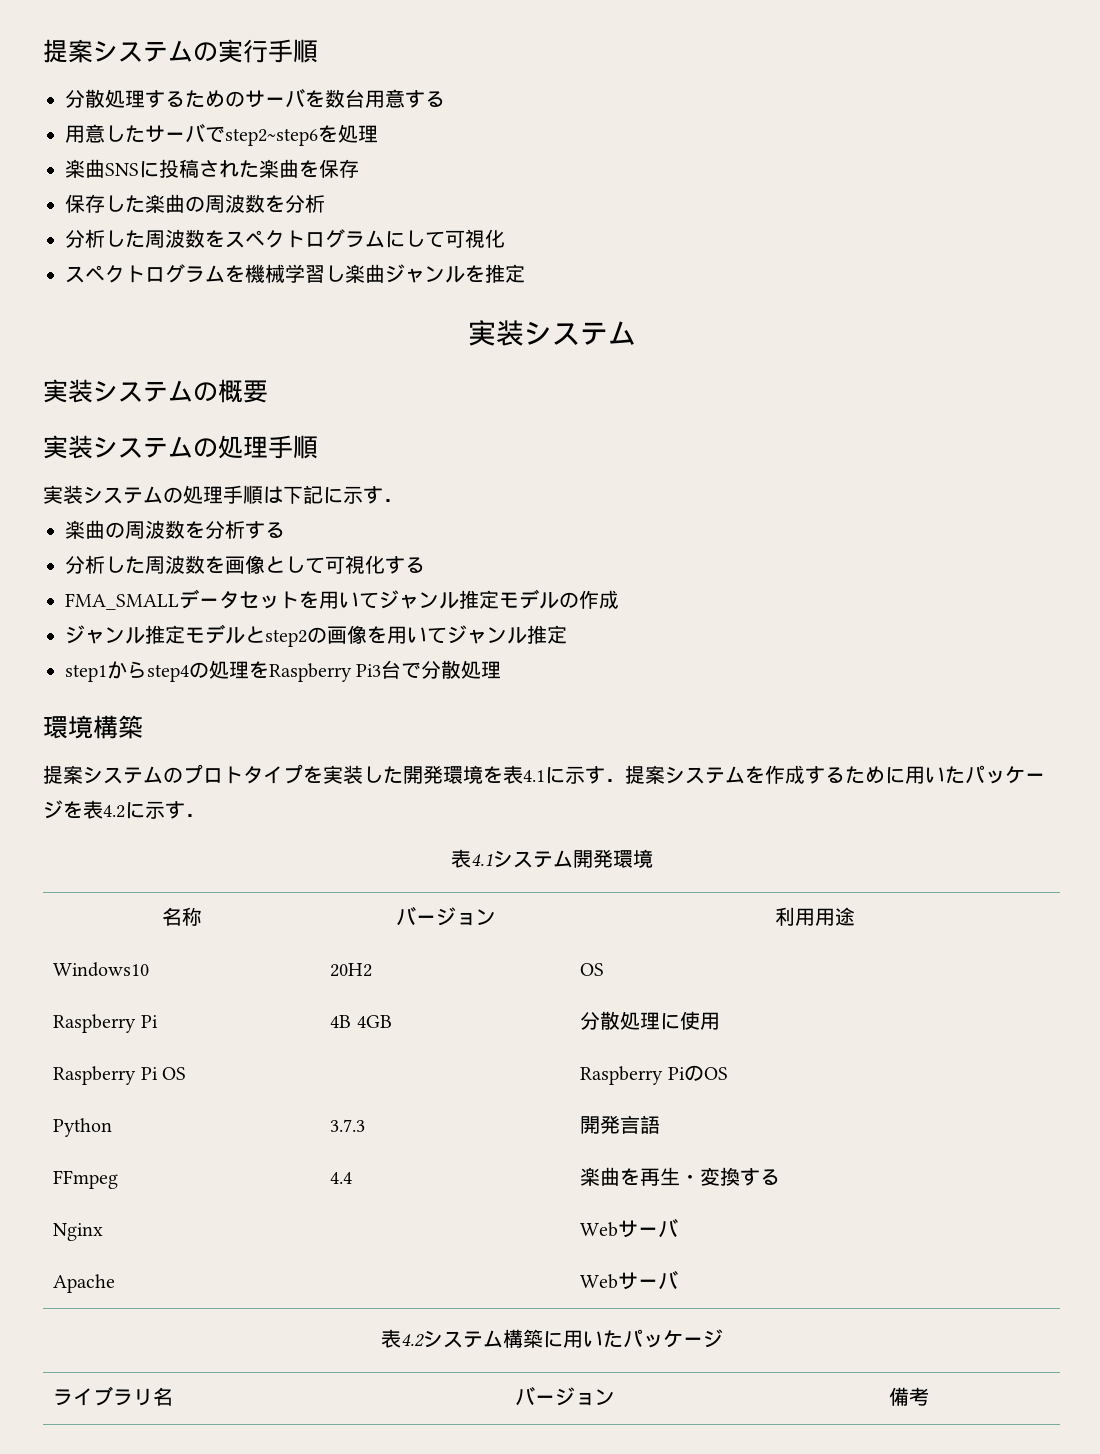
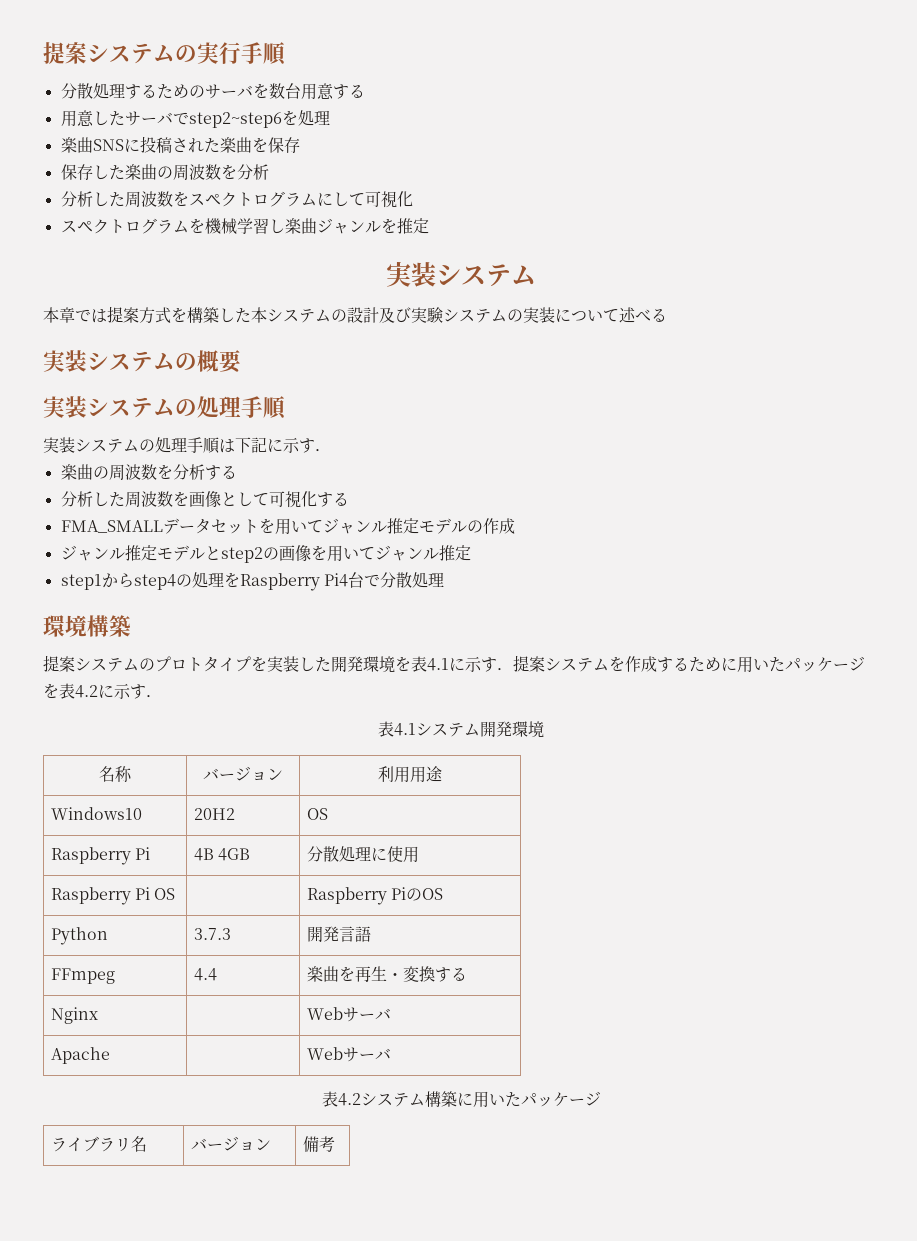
(636, 333) none -> [43,306,667,324] // 本章では提案方式を構築した本システムの設計及び実験システムの実装について述べる
[356,664,382,677] Pi3 -> [323,573,348,587] Pi4

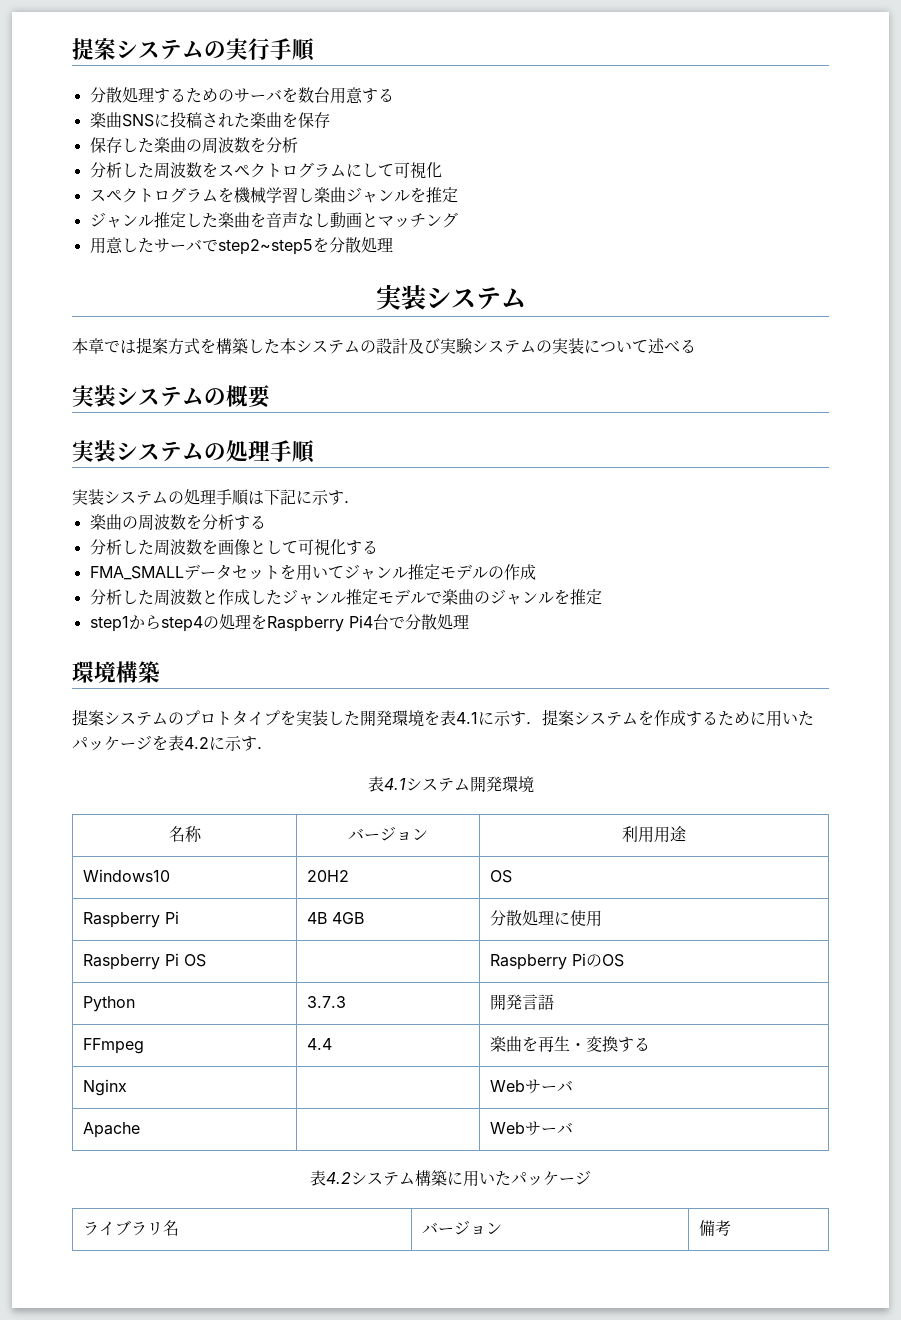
[60,110,330,128] // 用意したサーバでstep2~step6を処理 -> (394, 95) none
(429, 226) none -> [89,211,458,228] [89,237,393,255] // ジャンル推定した楽曲を音声なし動画とマッチング // 用意したサーバでstep2~step5を分散処理
[60,545,439,563] ジャンル推定モデルとstep2の画像を用いてジャンル -> [89,589,570,606] 分析した周波数と作成したジャンル推定モデルで楽曲のジャンルを

